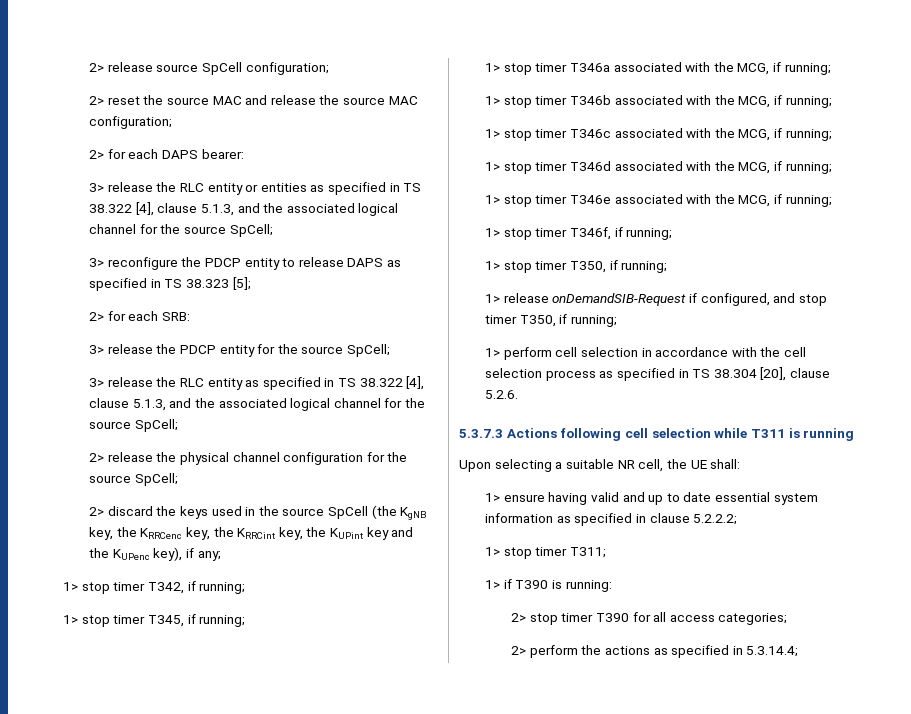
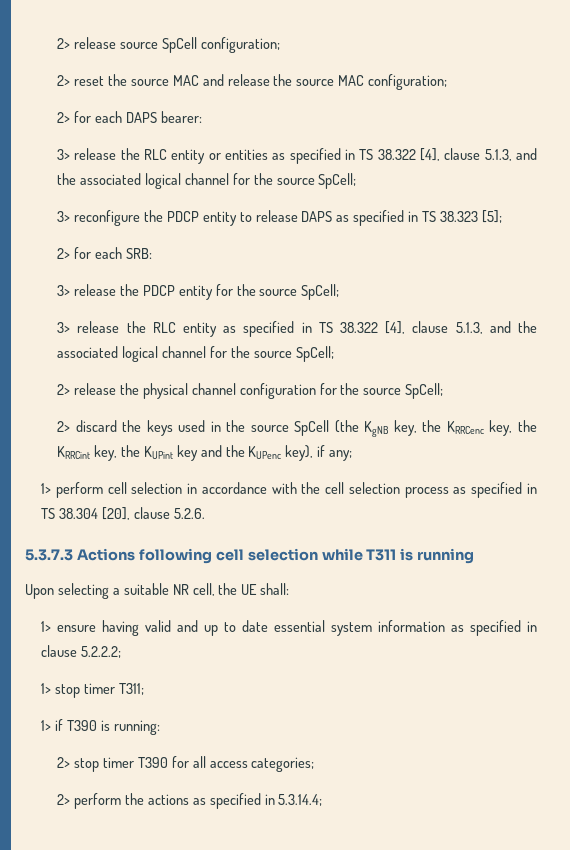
[62,581,246,594] [62,614,246,627] [484,62,831,75] [484,95,832,108] [484,128,832,141] [484,161,832,174] [484,194,832,207] [484,227,673,240] [484,260,668,273] [484,293,827,306] [484,314,617,327] // 1> stop timer T342, if running; // 1> stop timer T345, if running; // 1> stop timer T346a associated with the MCG, if running; // 1> stop timer T346b associated with the MCG, if running; // 1> stop timer T346c associated with the MCG, if running; // 1> stop timer T346d associated with the MCG, if running; // 1> stop timer T346e associated with the MCG, if running; // 1> stop timer T346f, if running; // 1> stop timer T350, if running; // 1> release onDemandSIB-Request if configured, and stop timer T350, if running; -> (353, 455) none

